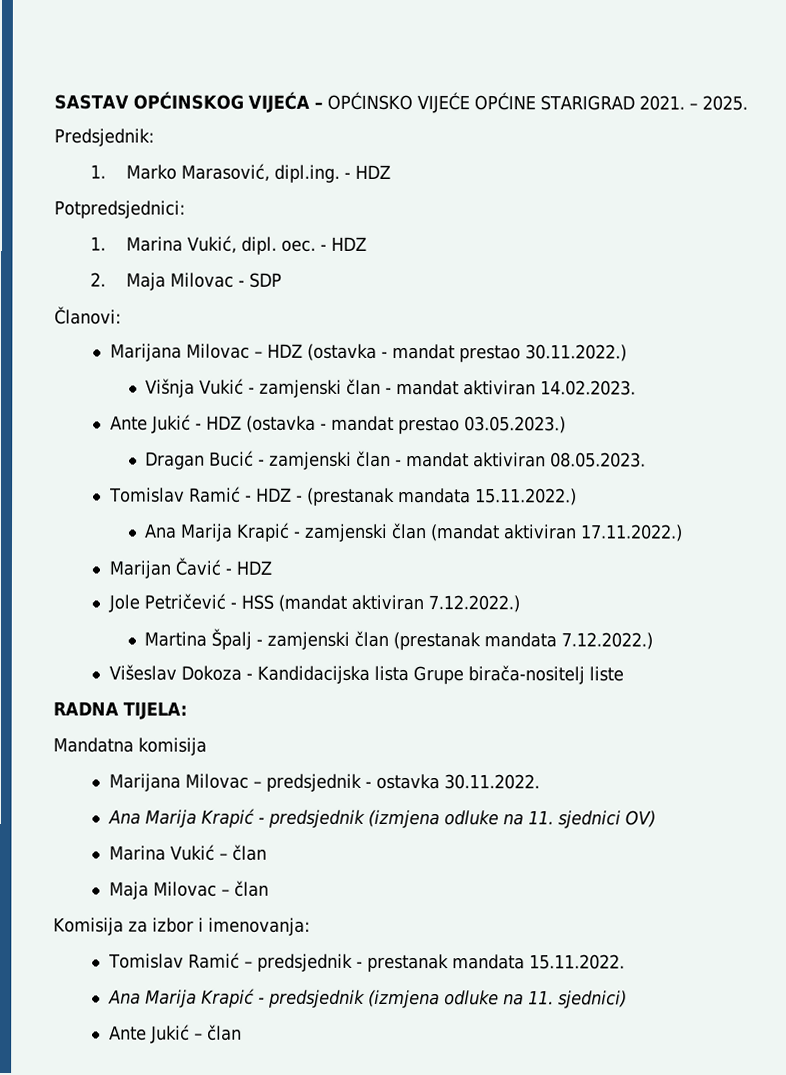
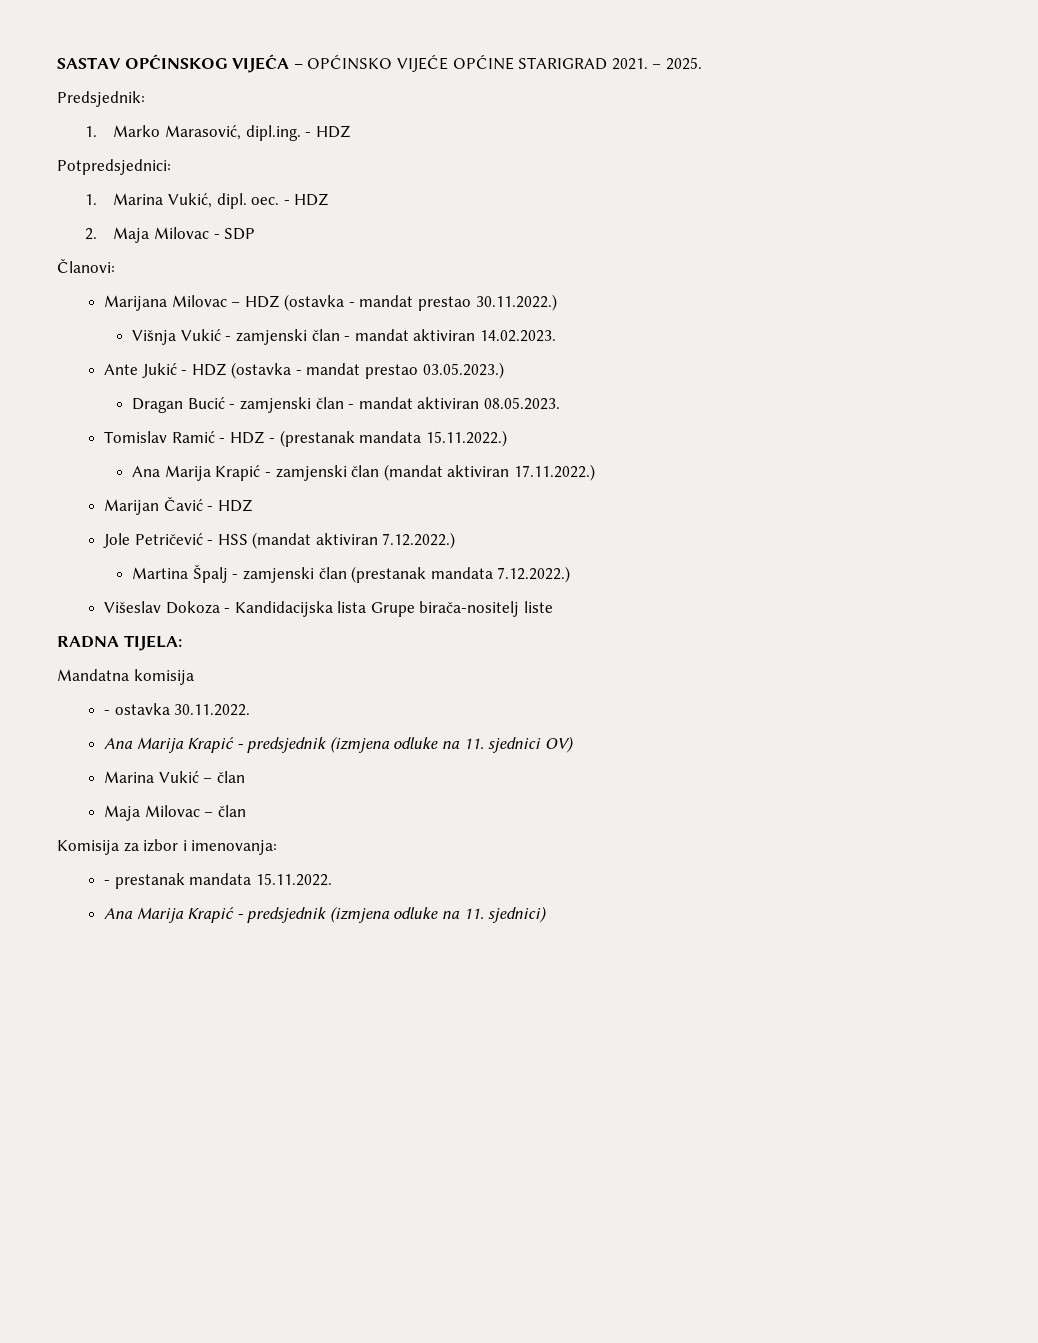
[108,773,362,792] Marijana Milovac – predsjednik -> (194, 677) none
[107,952,353,972] Tomislav Ramić – predsjednik -> (278, 847) none
[108,1024,242,1044] // Ante Jukić – član -> (548, 914) none

